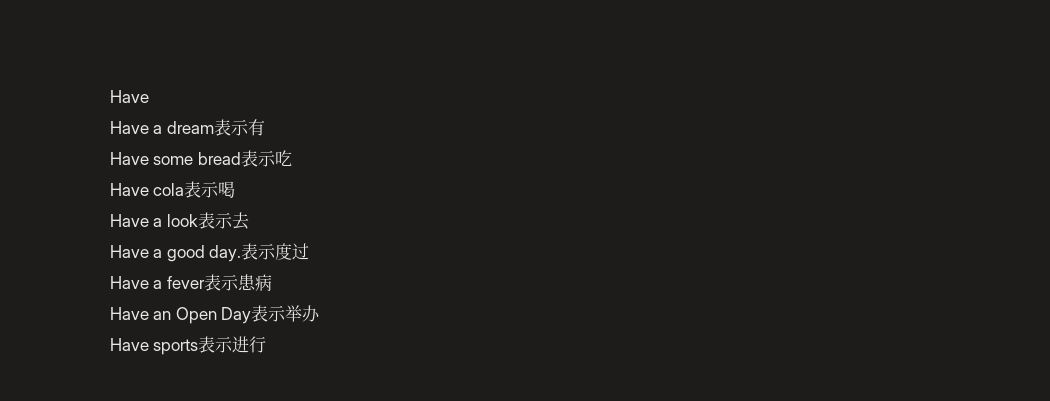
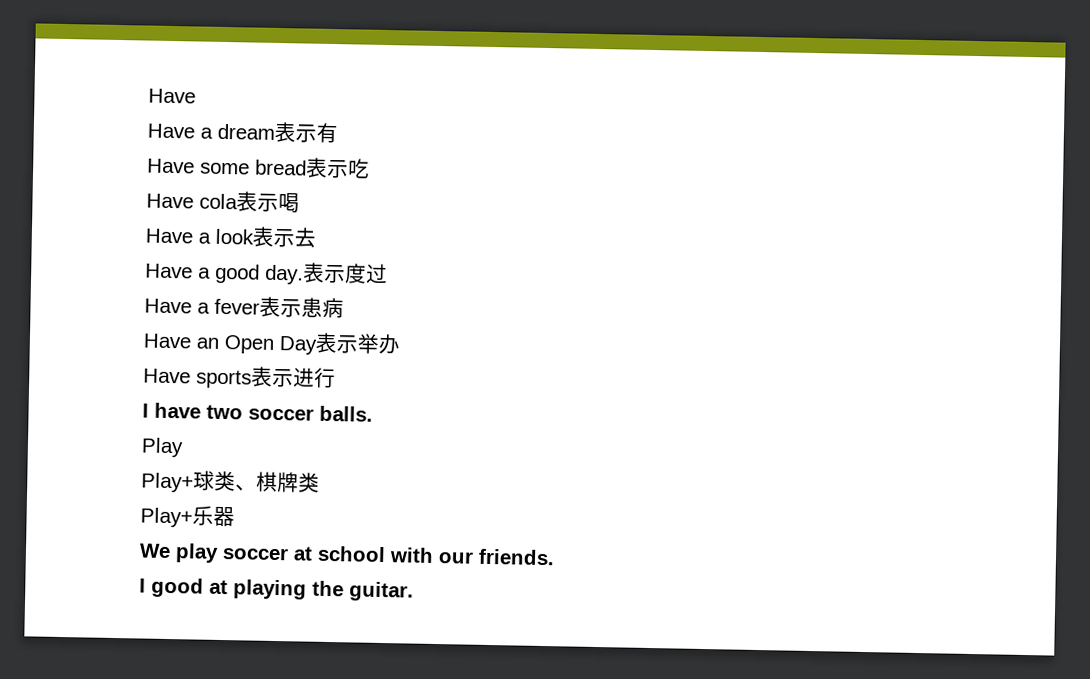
(267, 344) none -> [142,402,374,422] [141,437,185,458] [141,470,321,493] [140,505,236,528] [139,543,556,566] [139,577,415,602] // I have two soccer balls. // Play // Play+球类、棋牌类 // Play+乐器 // We play soccer at school with our friends. // I good at playing the guitar.

